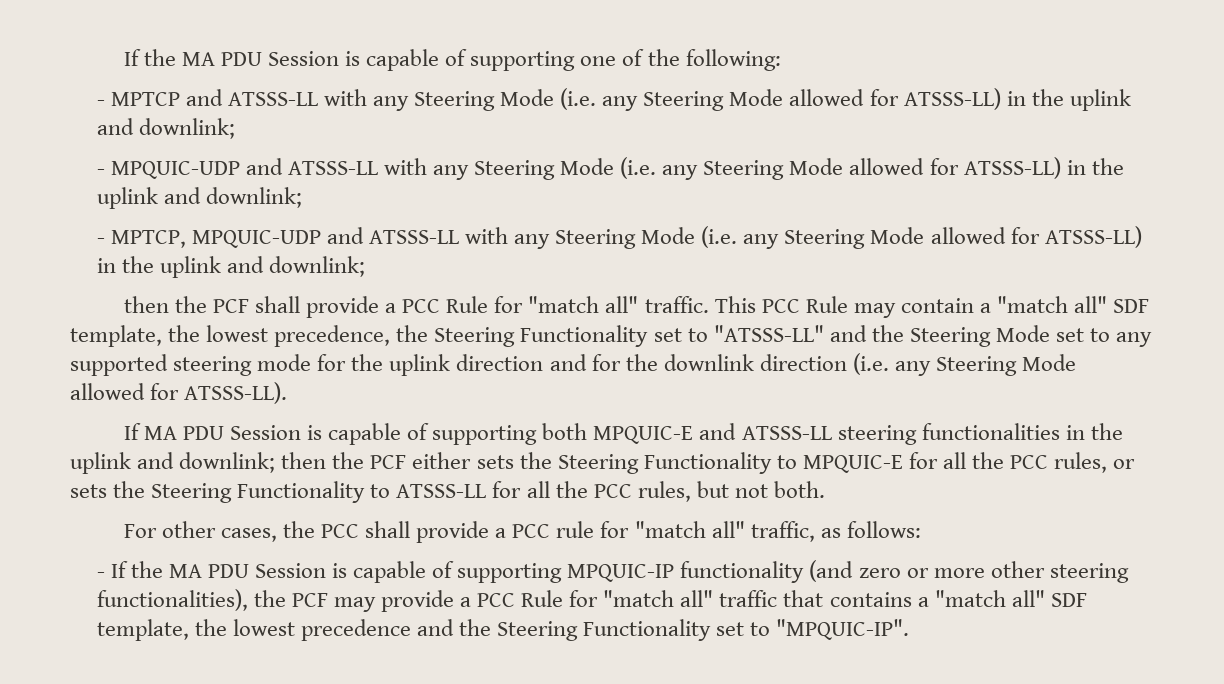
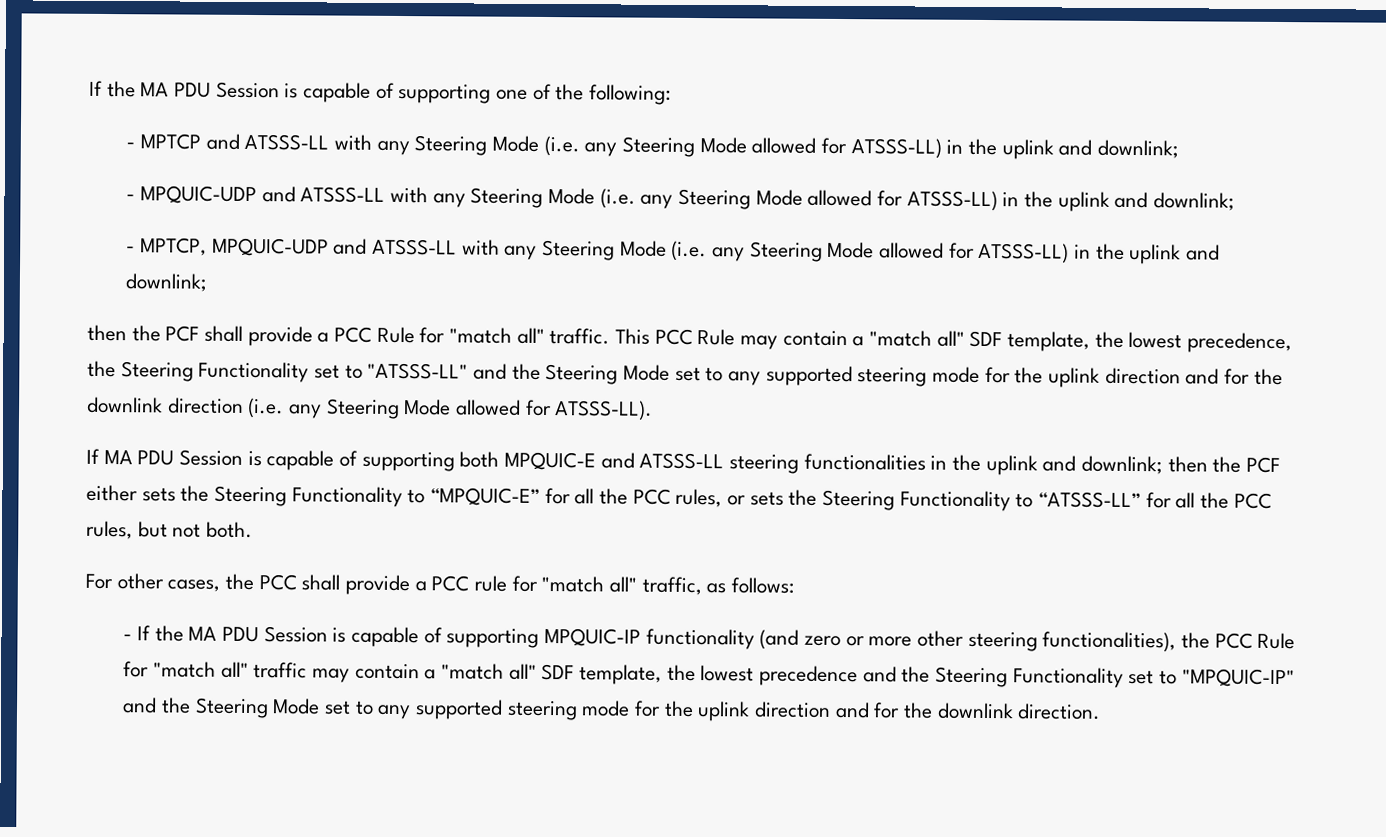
[802,455,903,473] MPQUIC-E -> [430,487,541,506] “MPQUIC-E”
[396,484,487,498] ATSSS-LL -> [1038,491,1142,509] “ATSSS-LL”
[291,590,471,612] PCF may provide a -> (1211, 640) none
[783,590,912,607] that contains -> [312,663,420,683] may contain
[776,619,910,640] "MPQUIC-IP". -> [1181,668,1295,688] [122,697,1102,722] "MPQUIC-IP" and the Steering Mode set to any supported steering mode for the uplink direction and for the downlink direction.

